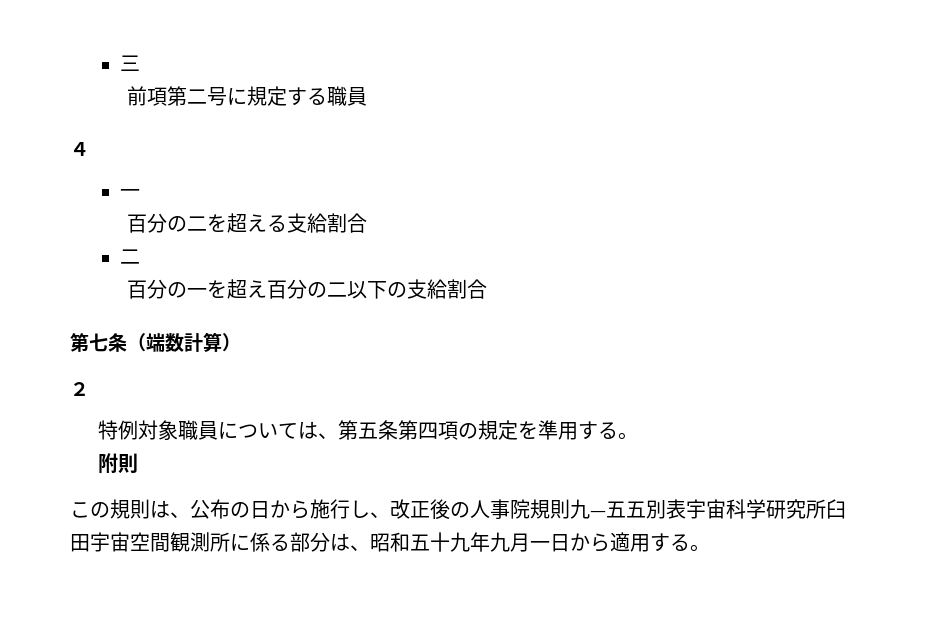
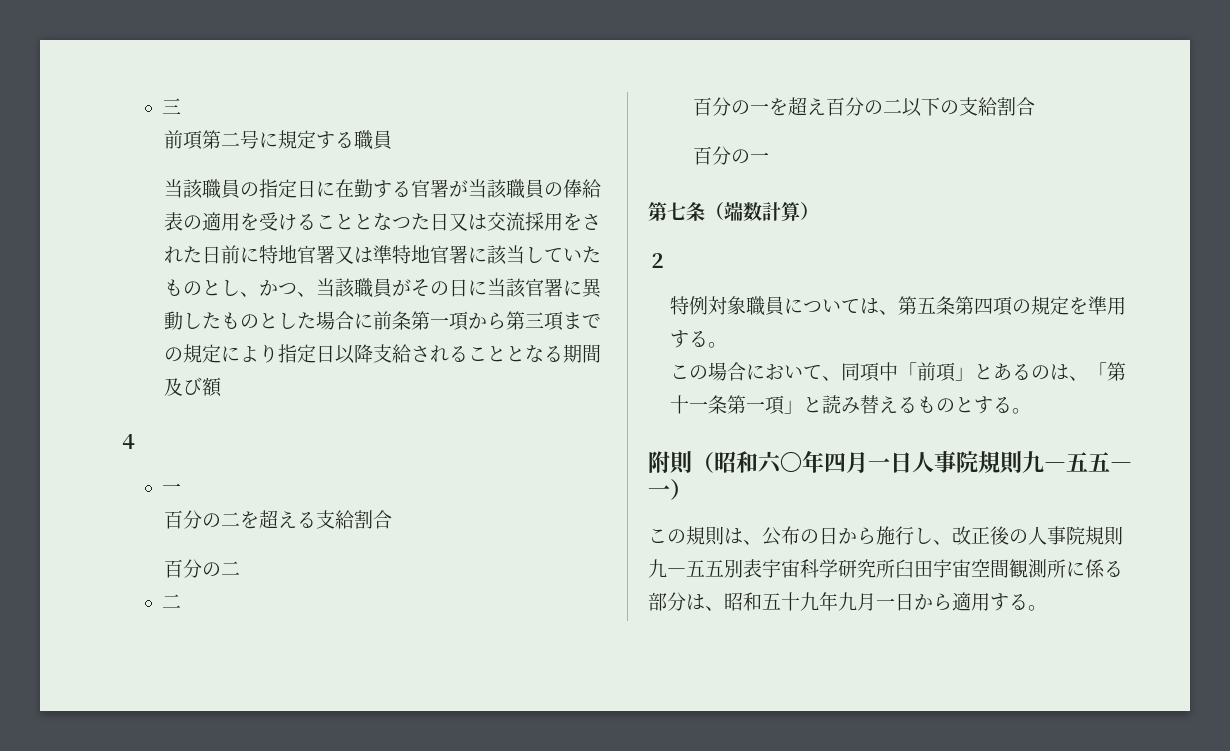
(367, 96) none -> [163,179,601,199] [163,212,601,231] [163,245,601,265] [163,278,602,298] [163,311,601,331] [163,344,601,364] [163,377,222,397] // 当該職員の指定日に在勤する官署が当該職員の俸給表の適用を受けることとなつた日又は交流採用をされた日前に特地官署又は準特地官署に該当していたものとし、かつ、当該職員がその日に当該官署に異動したものとした場合に前条第一項から第三項までの規定により指定日以降支給されることとなる期間及び額
(367, 223) none -> [163,559,240,578] // 百分の二
(487, 289) none -> [692,146,769,165] // 百分の一
[98,453,139,474] 附則 -> [670,362,1127,382] [670,395,1032,415] [648,450,1132,474] [648,479,692,500] この場合において、同項中「前項」とあるのは、「第十一条第一項」と読み替えるものとする。 // 附則（昭和六〇年四月一日人事院規則九―五五―一）

